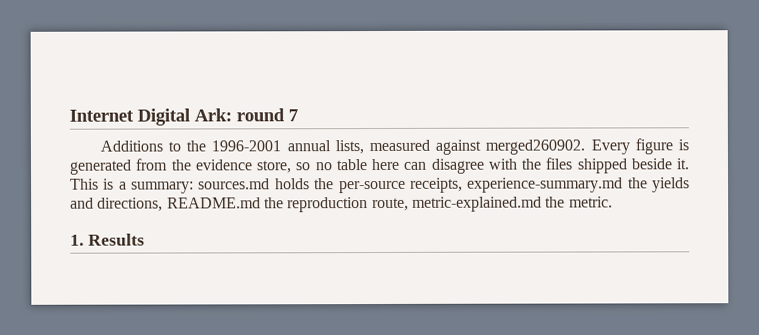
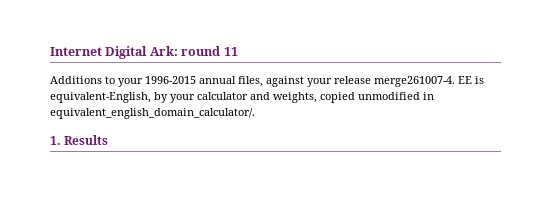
[288,109,298,122] 7 -> [223,47,238,56] 11
[186,138,689,155] [69,157,690,175] [70,177,691,194] [70,196,613,213] the 1996-2001 annual lists, measured against merged260902. Every figure is generated from the evidence store, so no table here can disagree with the files shipped beside it. This is a summary: sources.md holds the per-source receipts, experience-summary.md the yields and directions, README.md the reproduction route, metric-explained.md the metric. -> [118,76,484,87] [50,92,434,103] [50,108,255,119] your 1996-2015 annual files, against your release merge261007-4. EE is equivalent-English, by your calculator and weights, copied unmodified in equivalent_english_domain_calculator/.

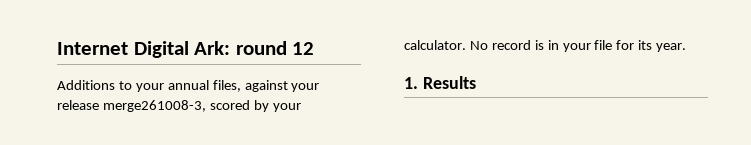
[223,47,238,56] 11 -> [292,42,315,55] 12
[145,76,196,84] 1996-2015 -> (164, 87) none
[374,76,484,87] [50,92,434,103] [50,108,255,119] merge261007-4. EE is equivalent-English, by your calculator and weights, copied unmodified in equivalent_english_domain_calculator/. -> [102,100,301,112] [404,40,687,52] merge261008-3, scored by your calculator. No record is in your file for its year.

